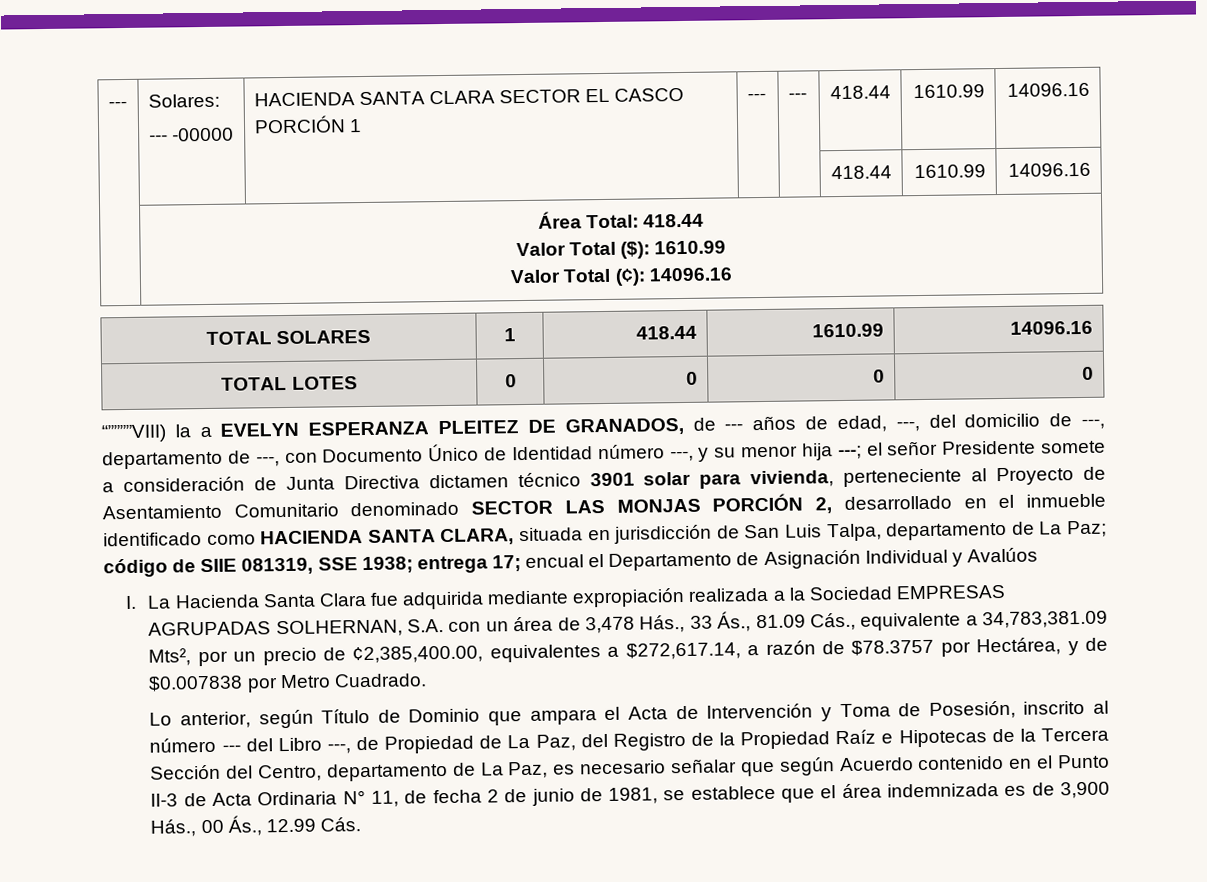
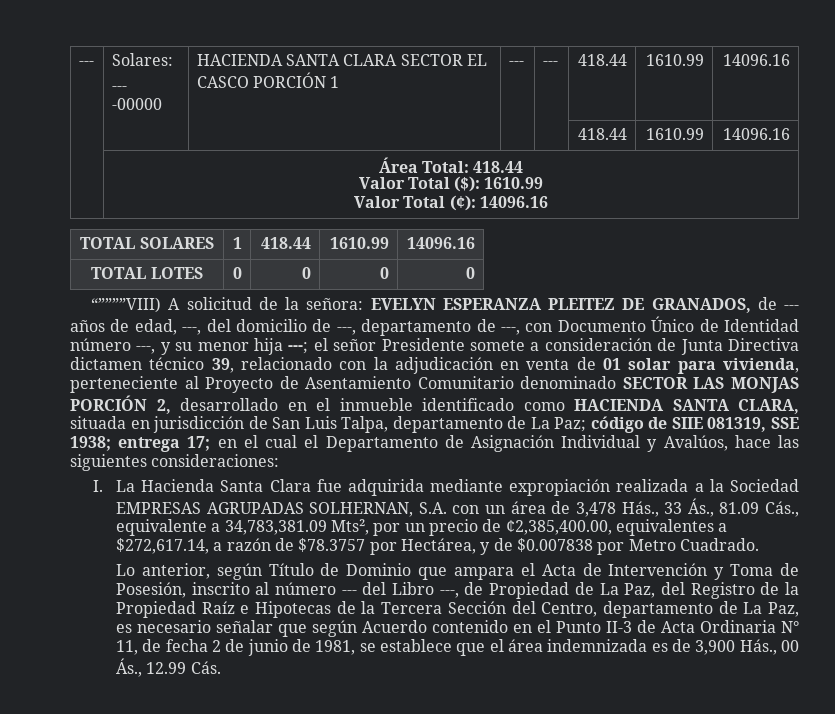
[174,424,212,438] la a -> [168,297,364,310] A solicitud de la señora:
[589,472,635,487] 3901 -> [211,357,622,374] 39, relacionado con la adjudicación en venta de 01
[525,554,585,568] encual -> [217,435,298,448] en el cual
[966,547,1038,563] Avalúos -> [663,435,799,451] [70,454,280,471] Avalúos, hace las siguientes consideraciones:

